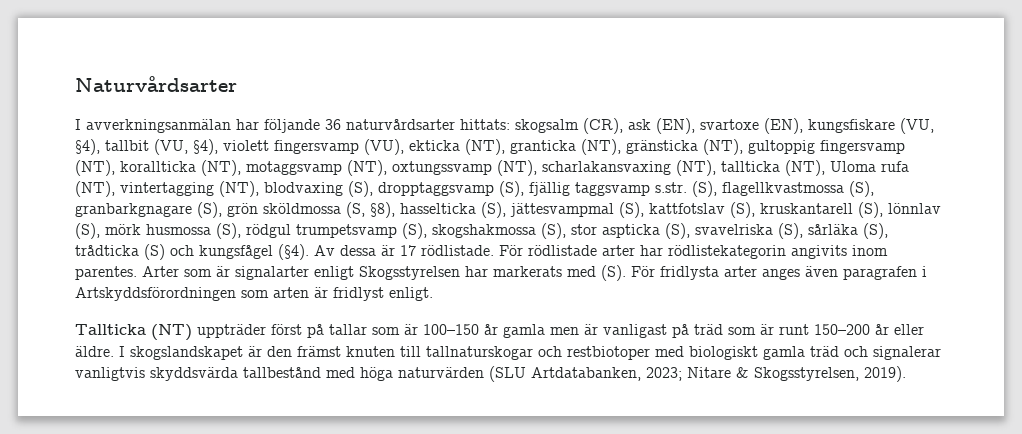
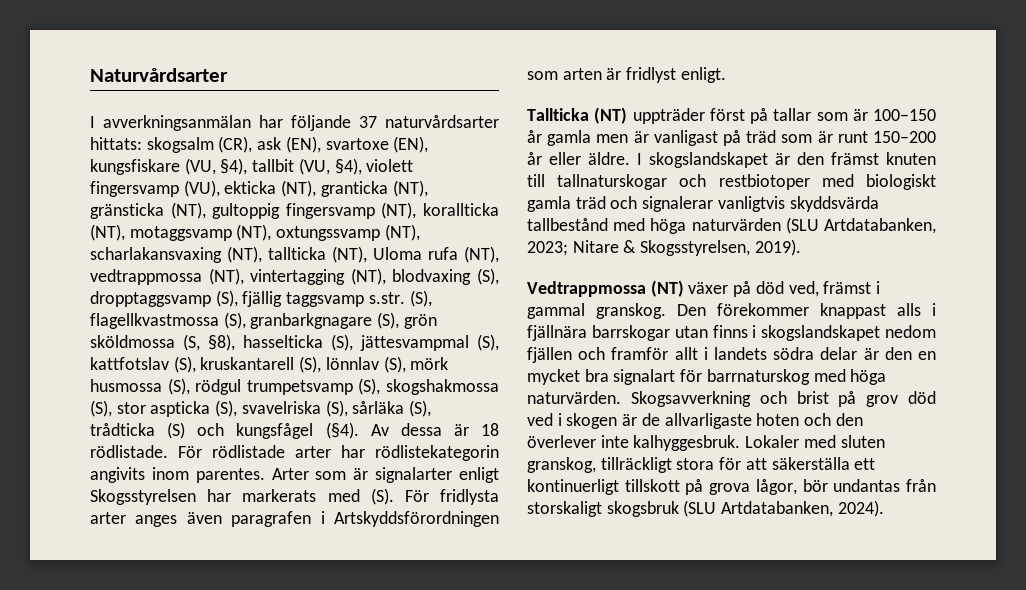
[325,119,341,130] 36 -> [359,116,377,128] 37
(115, 189) none -> [90,268,244,285] vedtrappmossa (NT),
[400,245,416,256] 17 -> [481,423,499,436] 18
(906, 374) none -> [527,280,881,297] [527,303,936,319] [527,325,936,341] [527,347,936,363] [527,369,887,385] [527,391,936,407] [527,413,863,429] [527,435,885,451] [527,457,876,473] [527,479,936,495] [527,500,884,517] // Vedtrappmossa (NT) växer på död ved, främst i gammal granskog. Den förekommer knappast alls i fjällnära barrskogar utan finns i skogslandskapet nedom fjällen och framför allt i landets södra delar är den en mycket bra signalart för barrnaturskog med höga naturvärden. Skogsavverkning och brist på grov död ved i skogen är de allvarligaste hoten och den överlever inte kalhyggesbruk. Lokaler med sluten granskog, tillräckligt stora för att säkerställa ett kontinuerligt tillskott på grova lågor, bör undantas från storskaligt skogsbruk (SLU Artdatabanken, 2024).

